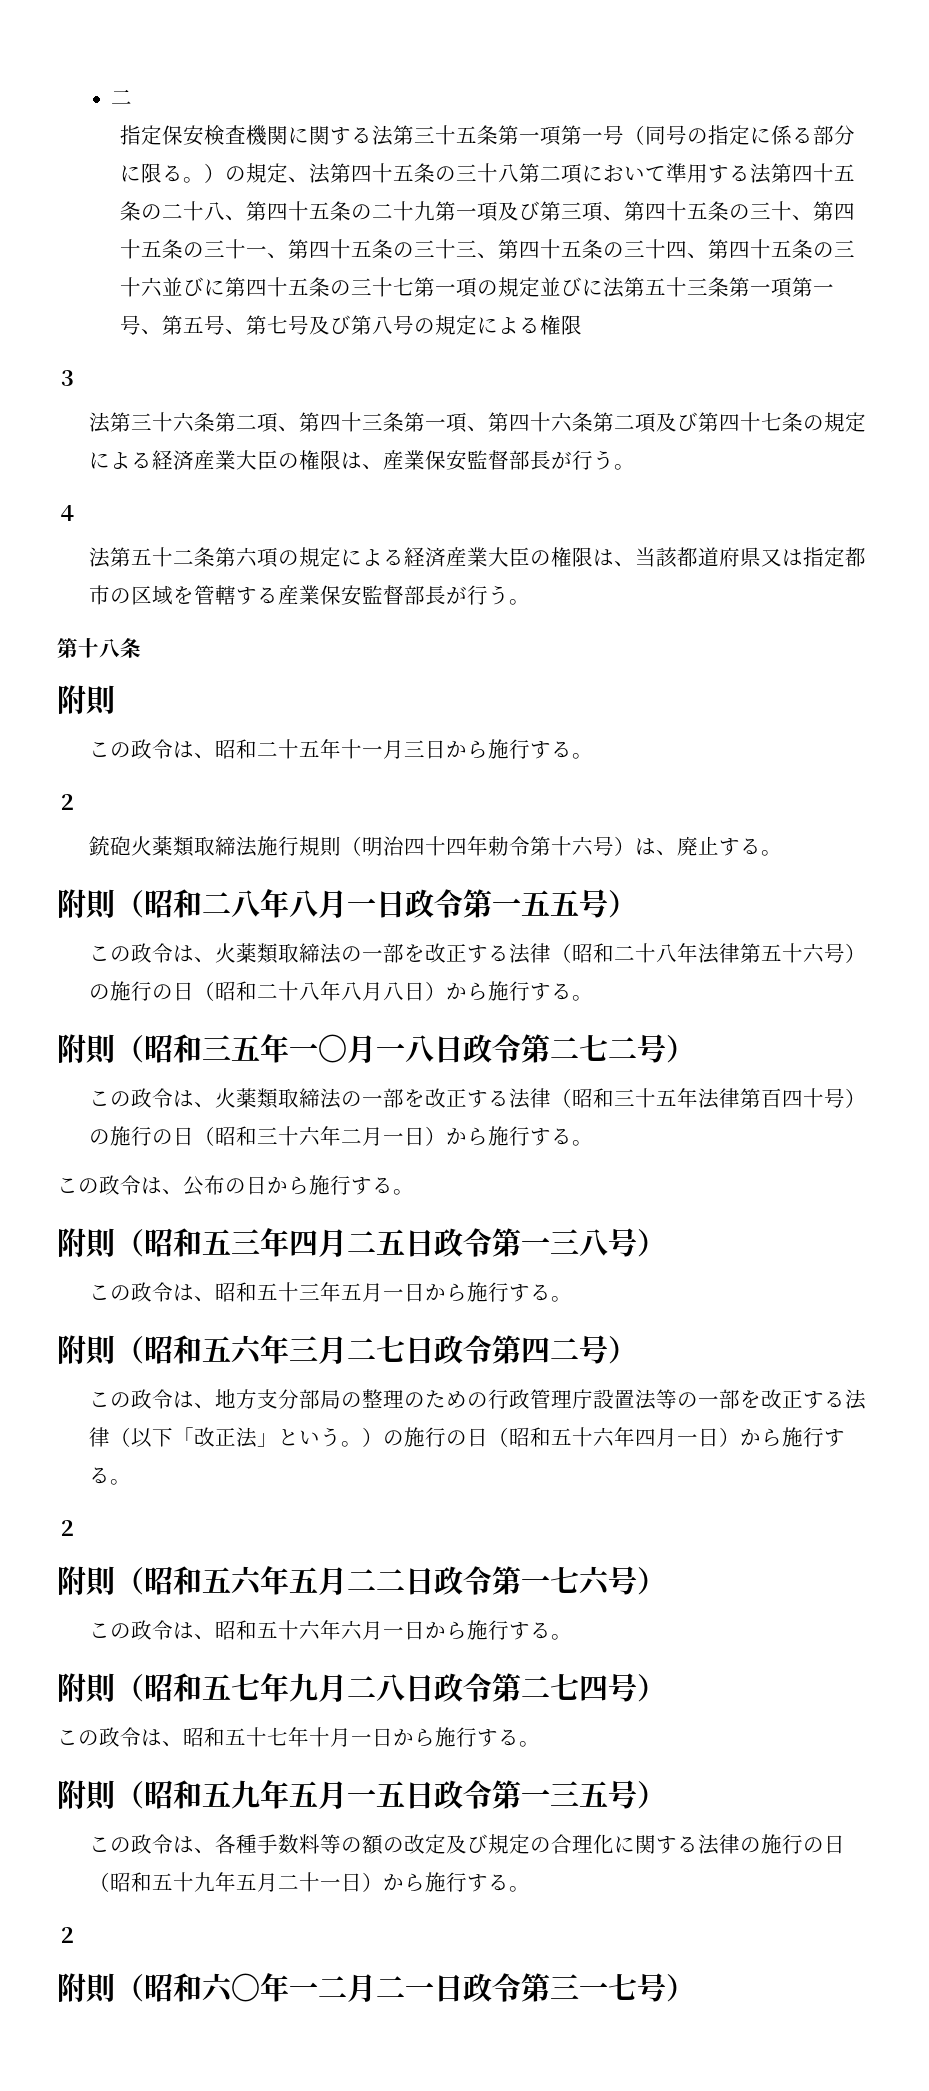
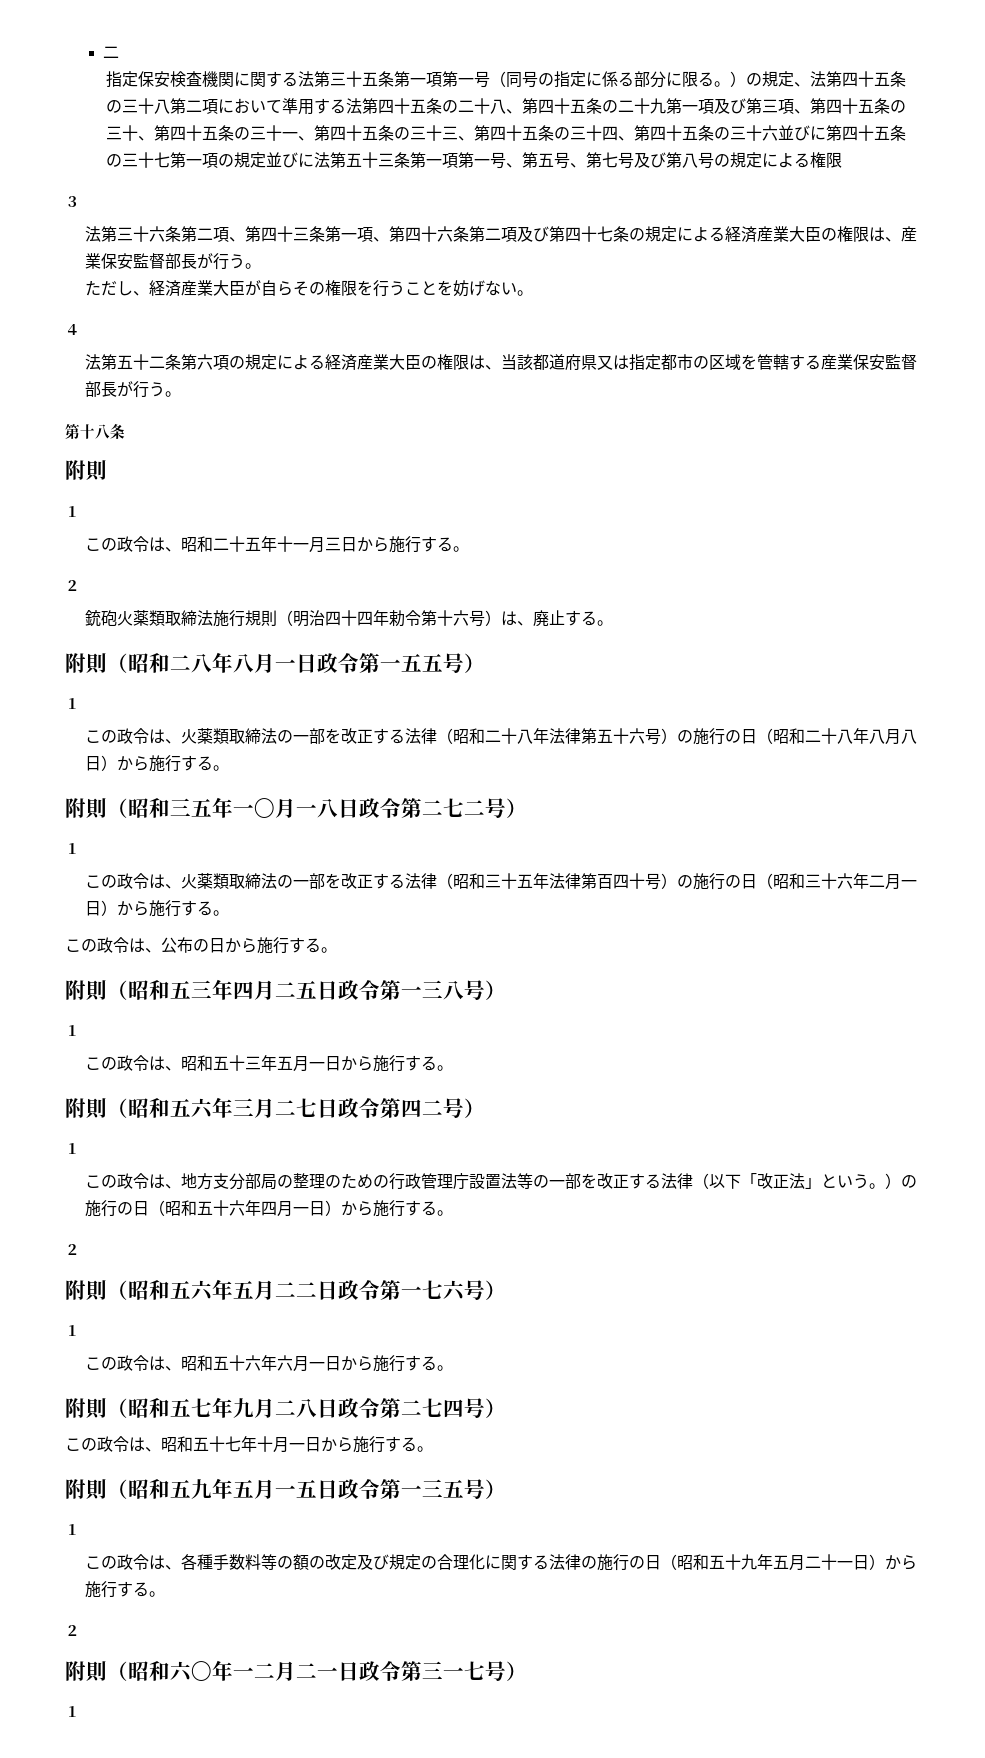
(635, 467) none -> [85,280,534,297] // ただし、経済産業大臣が自らその権限を行うことを妨げない。
(115, 700) none -> [65,506,80,517] // １
(637, 904) none -> [65,698,80,709] // １
(695, 1049) none -> [65,843,80,854] // １
(666, 1243) none -> [65,1025,80,1036] // １
(637, 1350) none -> [65,1143,80,1154] // １
(666, 1581) none -> [65,1325,80,1336] // １
(666, 1795) none -> [65,1524,80,1535] // １
(695, 1988) none -> [65,1706,80,1717] // １

